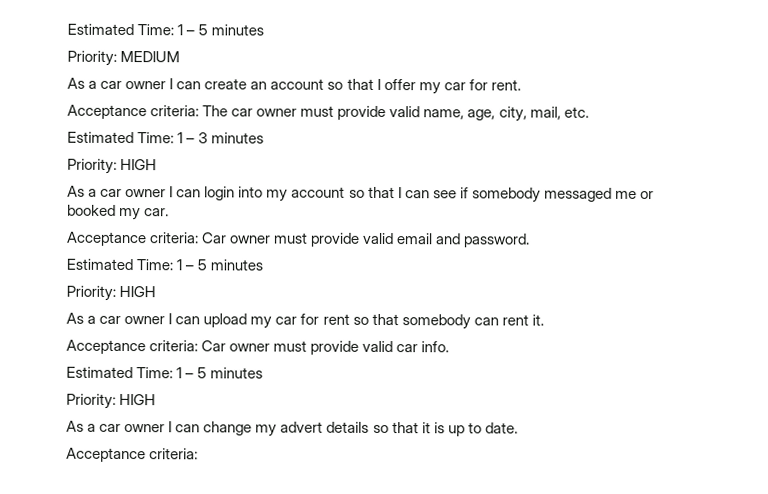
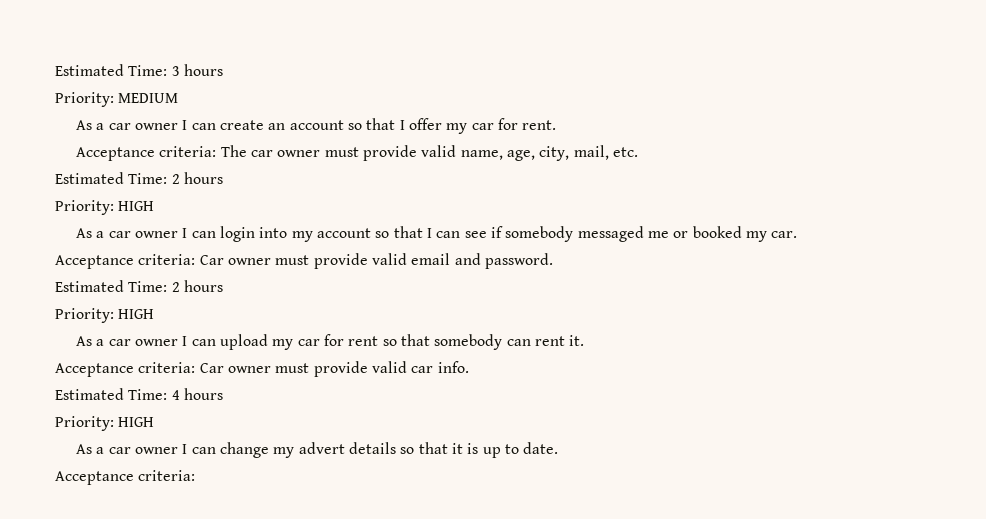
[67,23,265,36] Estimated Time: 1 – 5 minutes -> [55,64,223,76] Estimated Time: 3 hours
[177,132,265,144] 1 – 3 minutes -> [171,172,223,184] 2 hours
[176,259,264,271] 1 – 5 minutes -> [171,280,223,292] 2 hours
[176,367,264,379] 1 – 5 minutes -> [171,388,223,400] 4 hours

